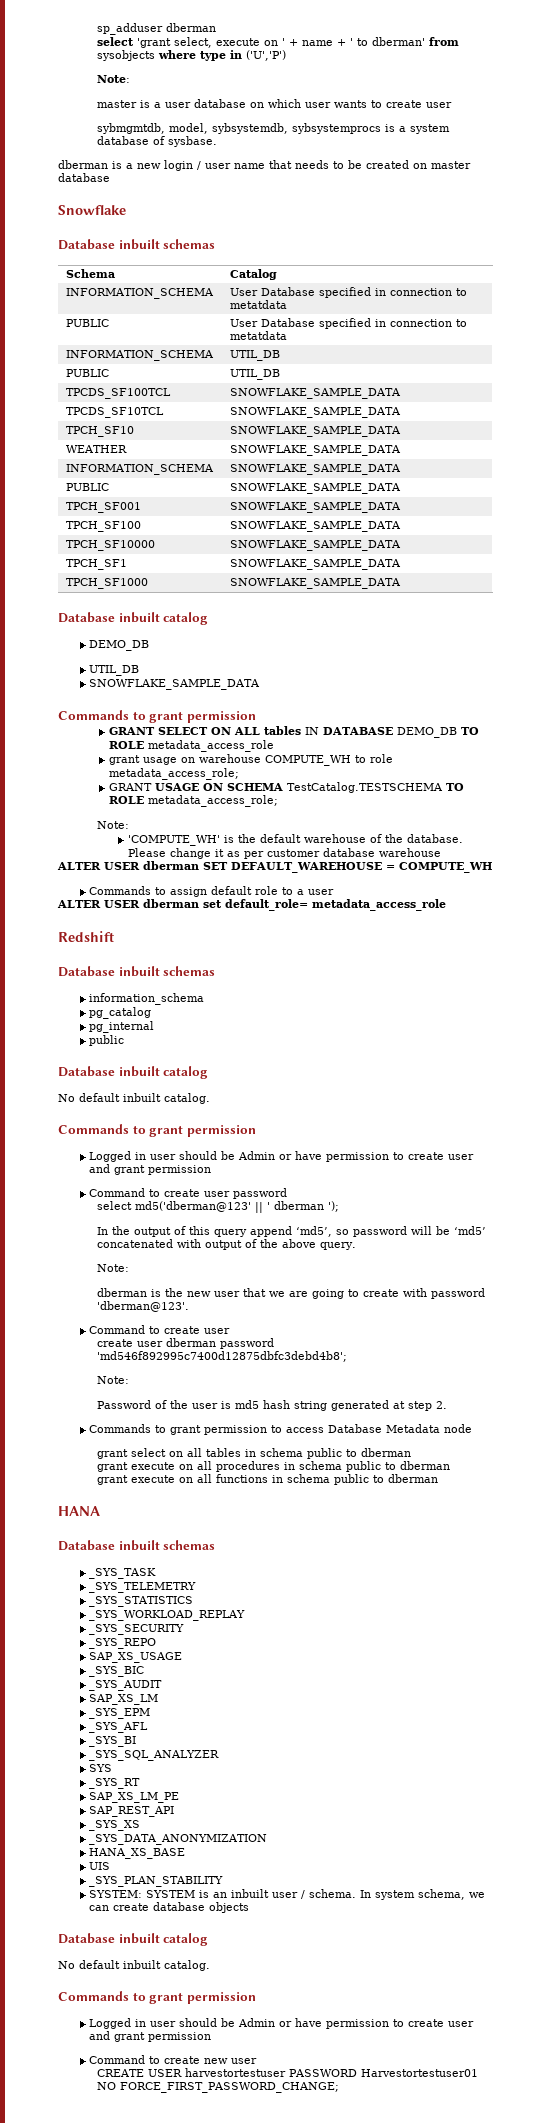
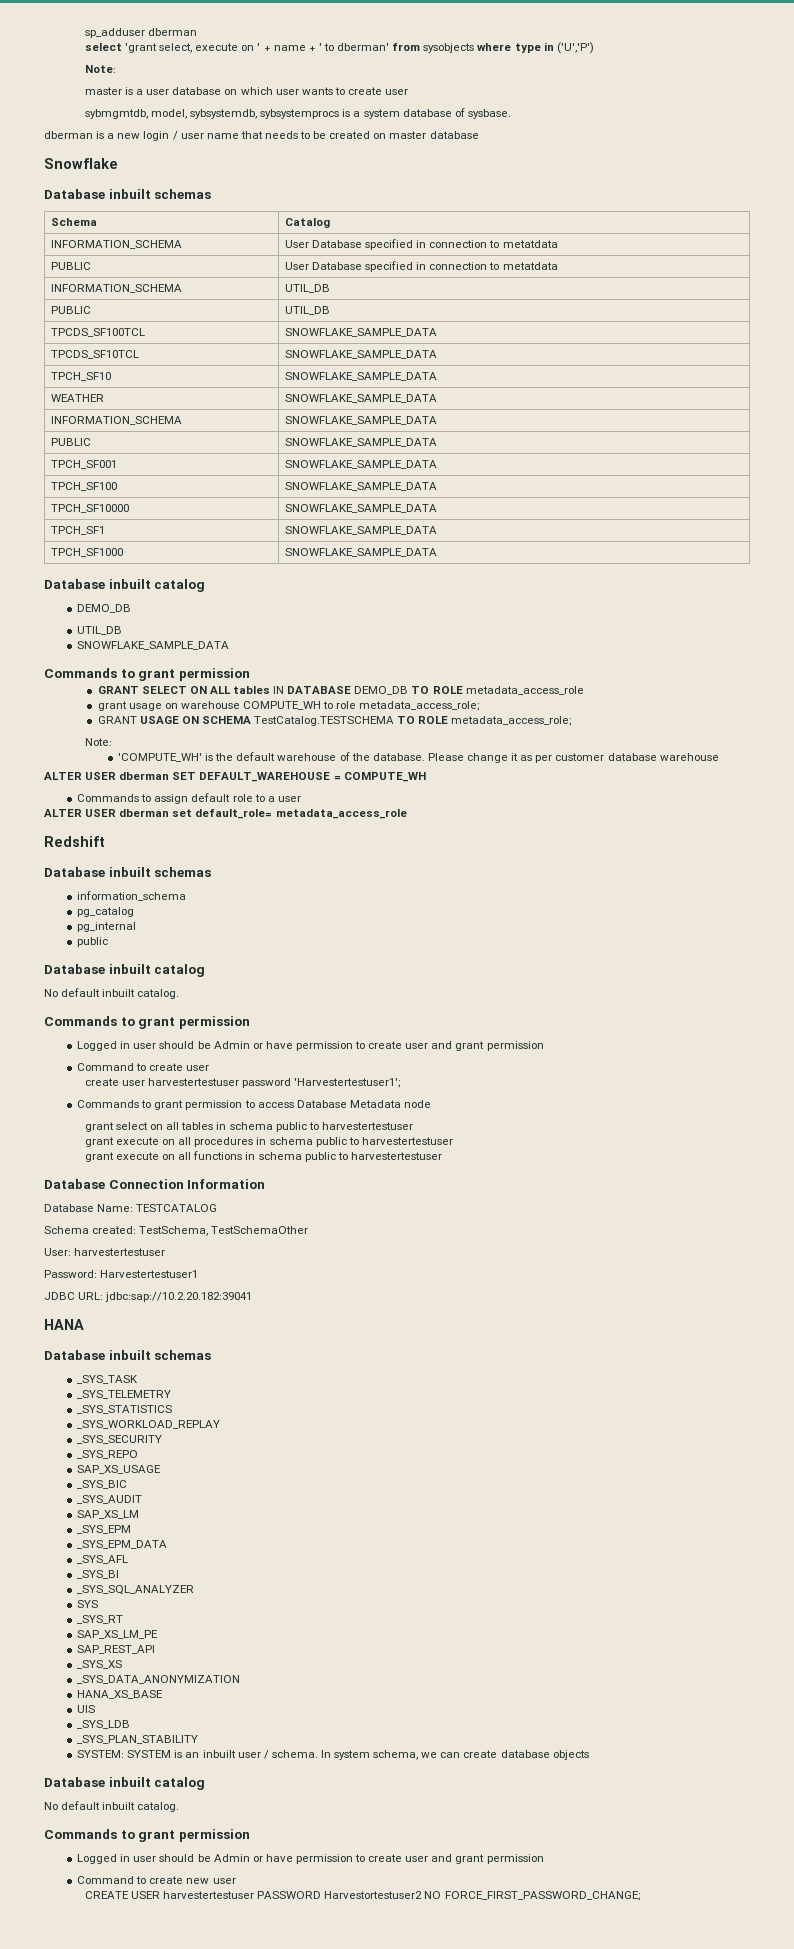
[89,1188,288,1199] [96,1201,339,1213] [96,1226,486,1237] [96,1239,356,1250] [96,1264,129,1272] [96,1288,485,1299] [96,1301,189,1312] // Command to create user password // select md5('dberman@123' || ' dberman '); // In the output of this query append ‘md5’, so password will be ‘md5’ concatenated with output of the above query. // Note: // dberman is the new user that we are going to create with password 'dberman@123'. -> (544, 1046) none
[165,1338,274,1349] [96,1351,347,1362] [96,1376,129,1384] [96,1400,447,1411] dberman password 'md546f892995c7400d12875dbfc3debd4b8'; // Note: // Password of the user is md5 hash string generated at step 2. -> [148,1078,401,1088] harvestertestuser password 'Harvestertestuser1';
[360,1448,411,1457] dberman -> [321,1122,413,1130] harvestertestuser
[399,1461,450,1470] dberman -> [361,1137,453,1145] harvestertestuser
[387,1474,438,1483] dberman -> [350,1152,442,1160] [44,1179,266,1189] [44,1204,218,1212] [44,1226,309,1236] [44,1248,166,1256] [44,1270,199,1278] [44,1292,253,1302] harvestertestuser // Database Connection Information // Database Name: TESTCATALOG // Schema created: TestSchema, TestSchemaOther // User: harvestertestuser // Password: Harvestertestuser1 // JDBC URL: jdbc:sap://10.2.20.182:39041
(151, 1713) none -> [77,1540,168,1549] // _SYS_EPM_DATA
(111, 1866) none -> [77,1720,131,1729] // _SYS_LDB
[184,2068,478,2077] harvestortestuser PASSWORD Harvestortestuser01 -> [163,1891,423,1899] harvestertestuser PASSWORD Harvestortestuser2

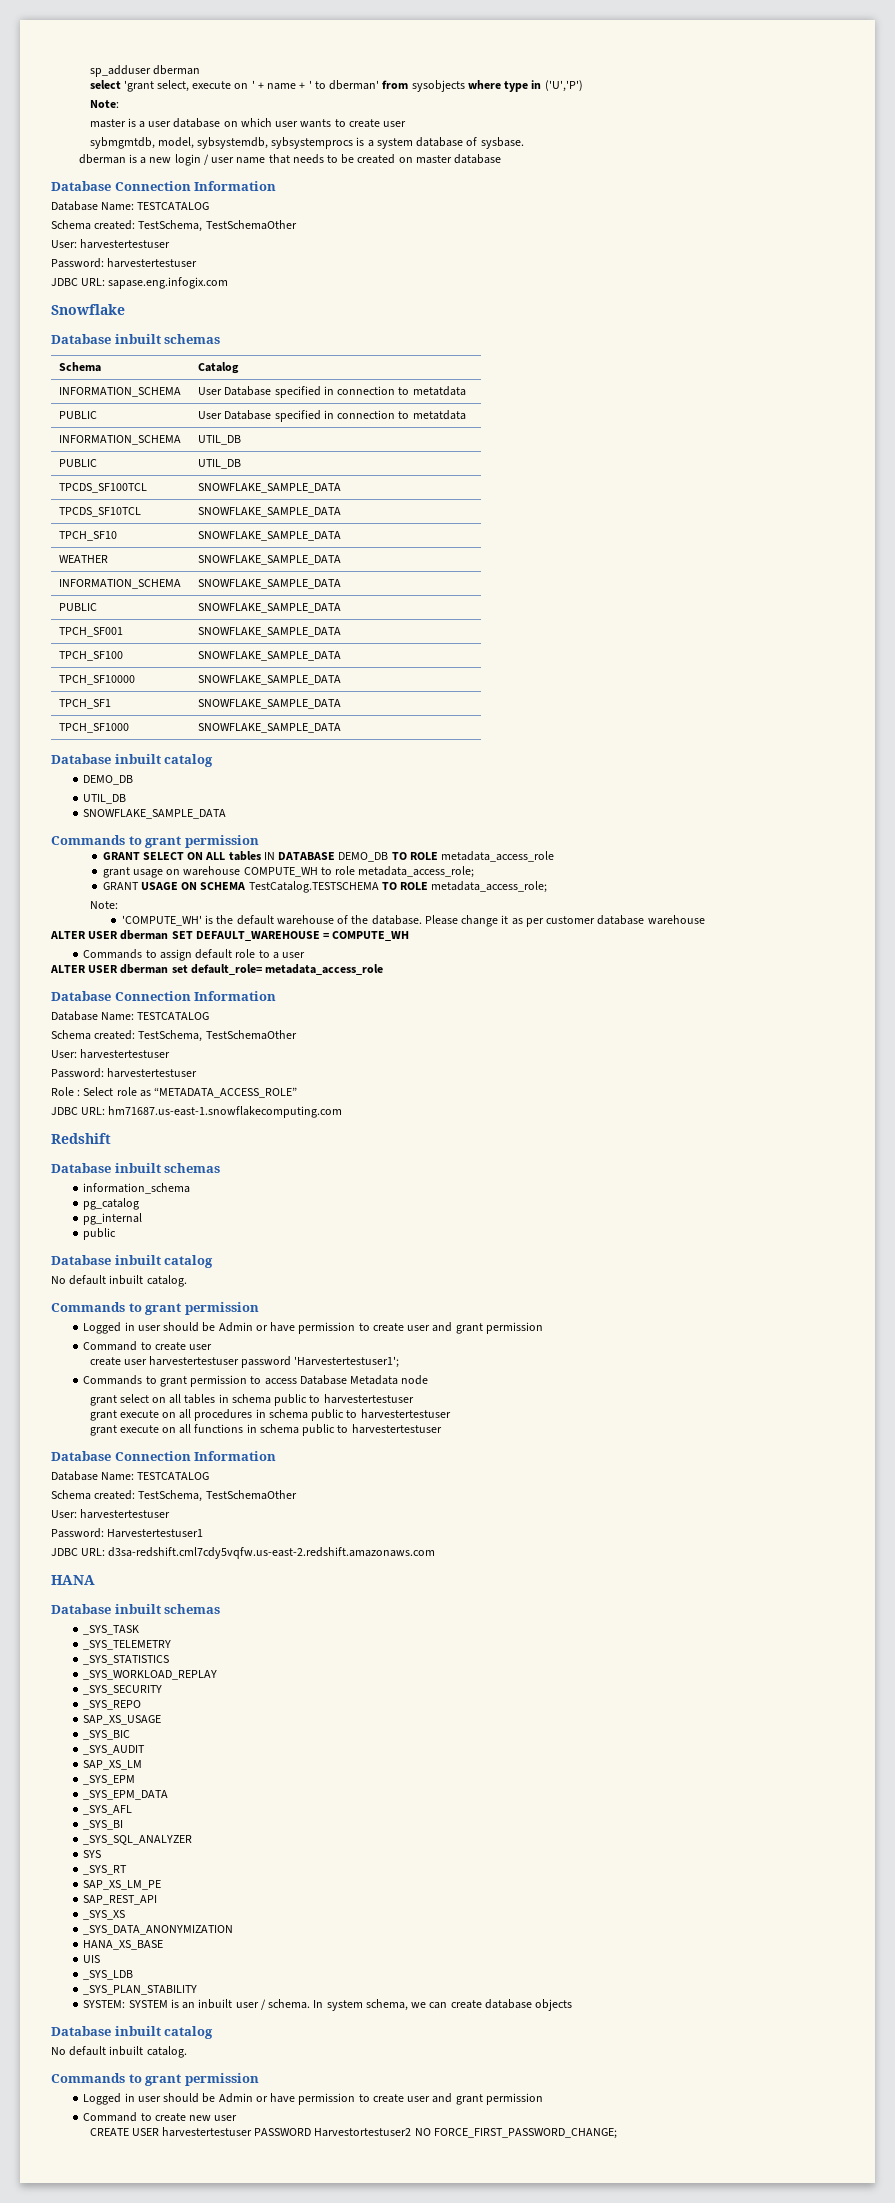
(479, 135) none -> [51,181,277,191] [51,201,210,211] [51,220,297,232] [51,239,171,249] [51,258,198,268] [51,277,229,289] // Database Connection Information // Database Name: TESTCATALOG // Schema created: TestSchema, TestSchemaOther // User: harvestertestuser // Password: harvestertestuser // JDBC URL: sapase.eng.infogix.com
(407, 814) none -> [51,991,277,1001] [51,1011,210,1021] [51,1030,297,1042] [51,1049,171,1059] [51,1068,198,1078] [51,1087,298,1098] [51,1106,343,1118] // Database Connection Information // Database Name: TESTCATALOG // Schema created: TestSchema, TestSchemaOther // User: harvestertestuser // Password: harvestertestuser // Role : Select role as “METADATA_ACCESS_ROLE” // JDBC URL: hm71687.us-east-1.snowflakecomputing.com
[105,1292,253,1302] jdbc:sap://10.2.20.182:39041 -> [108,1547,436,1559] d3sa-redshift.cml7cdy5vqfw.us-east-2.redshift.amazonaws.com

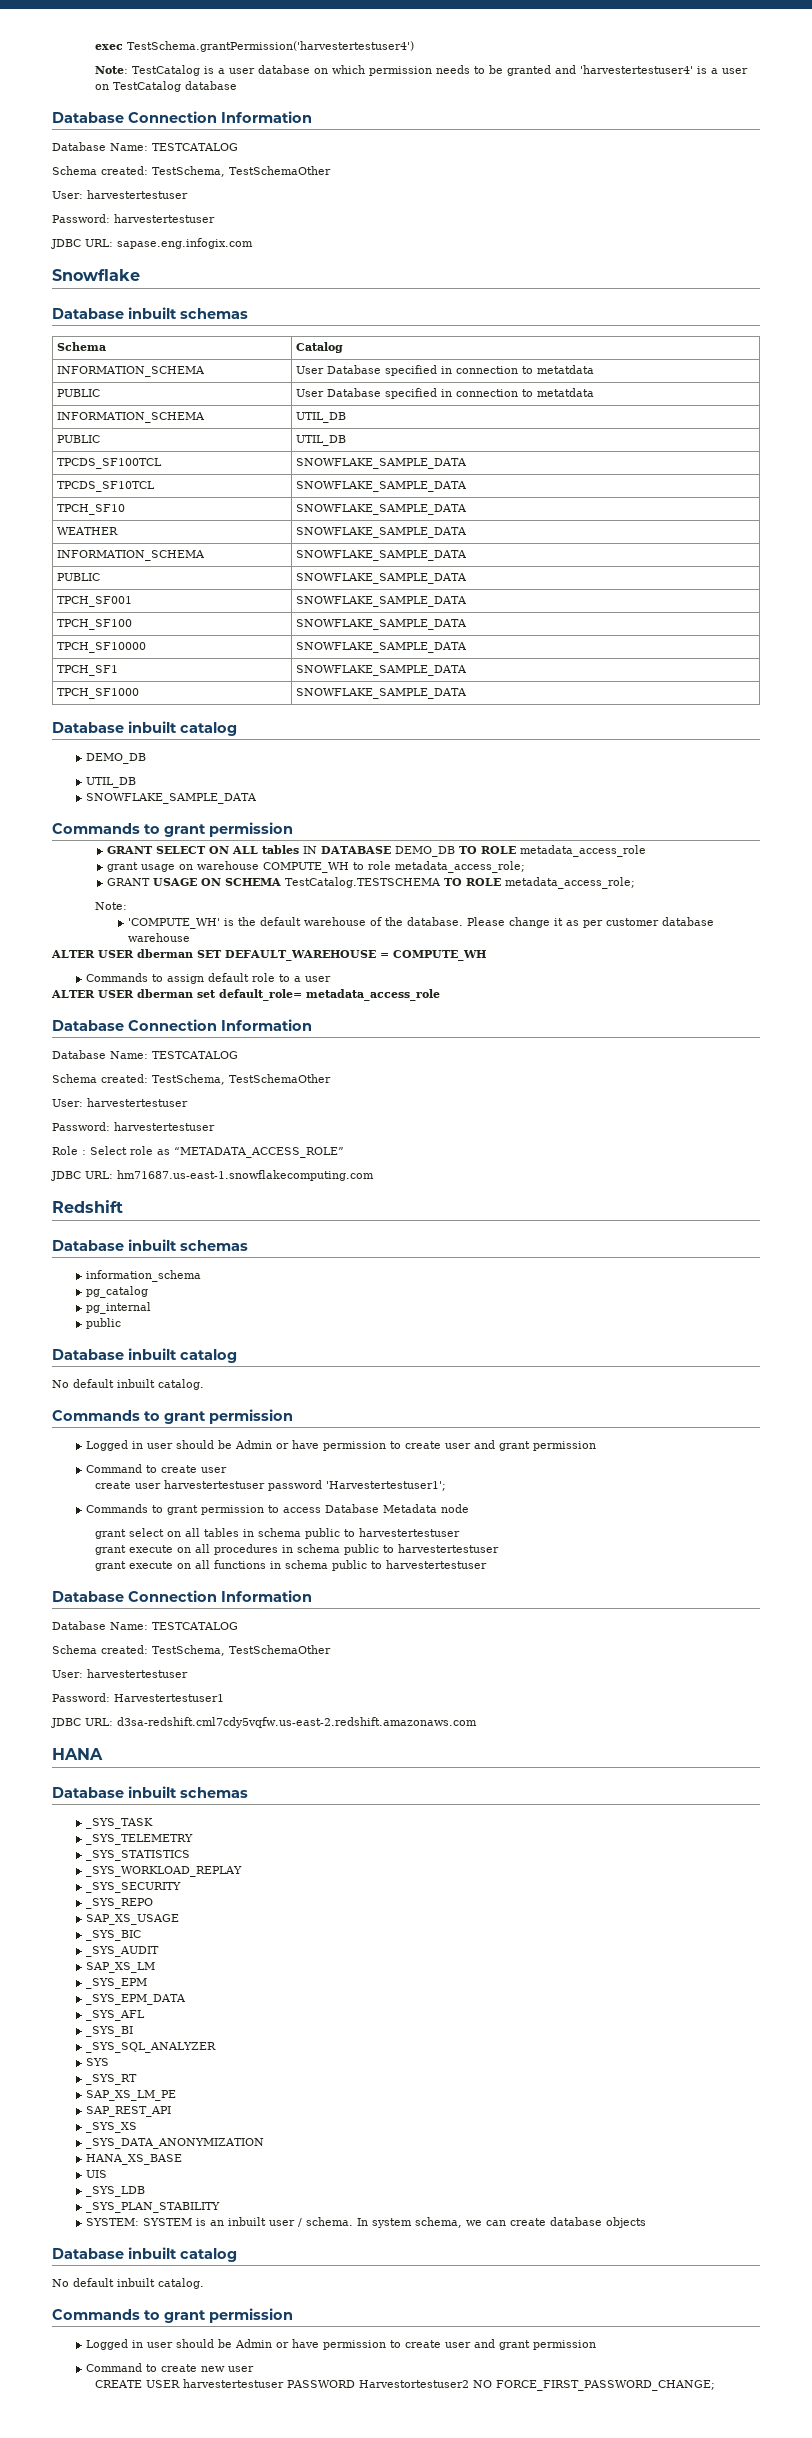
[89,65,200,77] [89,80,583,92] [89,100,119,108] [89,119,126,128] sp_adduser dberman // select 'grant select, execute on ' + name + ' to dberman' from sysobjects where type in ('U','P') // Note: // master -> [94,41,414,52] [94,65,200,76] exec TestSchema.grantPermission('harvestertestuser4') // Note: TestCatalog
[275,119,407,128] [89,137,524,149] [78,154,452,166] user wants to create user // sybmgmtdb, model, sybsystemdb, sybsystemprocs is a system database of sysbase. // dberman is a new login / user name that needs to be created on master -> [368,65,748,76] [94,81,181,92] permission needs to be granted and 'harvestertestuser4' is a user on TestCatalog

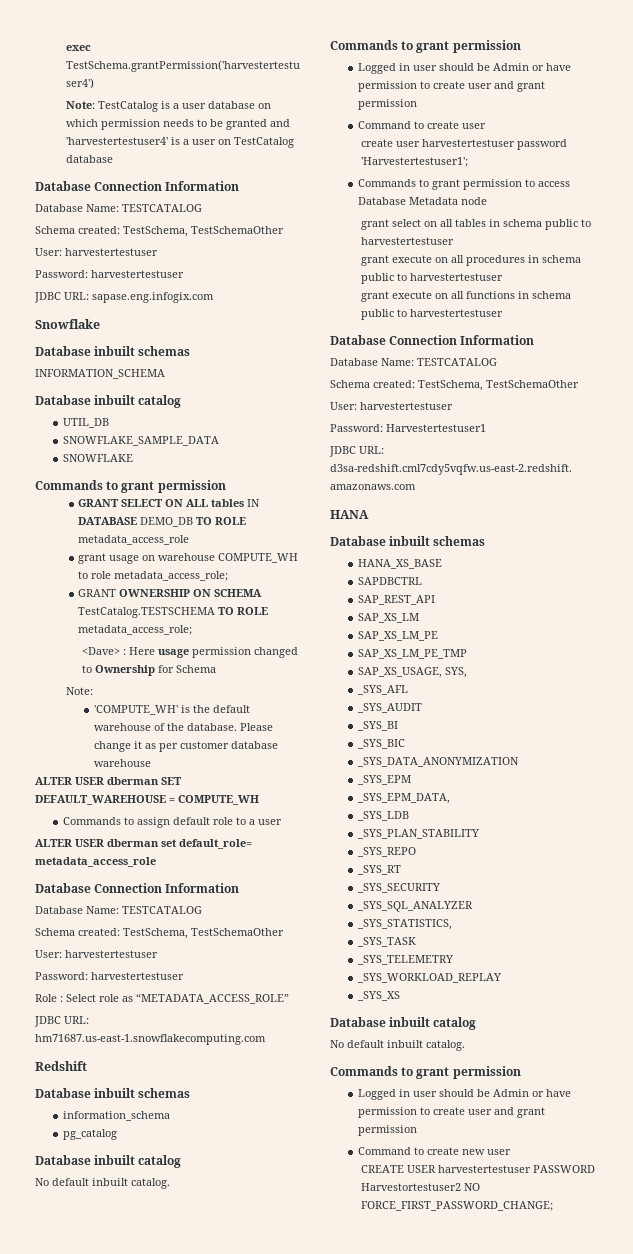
[57,342,107,351] [296,342,344,353] [57,366,206,377] [296,365,595,376] [57,389,101,397] [296,388,595,399] [57,412,206,423] [296,412,347,423] [57,435,101,443] [296,435,347,446] [57,458,163,469] [296,458,468,469] [57,481,156,492] [296,481,468,492] [57,504,126,515] [296,504,468,515] [57,527,119,535] [296,527,468,538] [57,550,206,561] [296,550,468,561] [57,573,101,581] [296,573,468,584] [57,596,133,607] [296,596,468,607] [57,619,133,630] [296,619,468,630] [57,642,147,653] [296,642,468,653] [57,665,119,676] [296,665,468,676] [57,688,140,699] [296,688,468,699] [52,721,237,736] [85,753,146,764] // Schema | Catalog // INFORMATION_SCHEMA | User Database specified in connection to metatdata // PUBLIC | User Database specified in connection to metatdata // INFORMATION_SCHEMA | UTIL_DB // PUBLIC | UTIL_DB // TPCDS_SF100TCL | SNOWFLAKE_SAMPLE_DATA // TPCDS_SF10TCL | SNOWFLAKE_SAMPLE_DATA // TPCH_SF10 | SNOWFLAKE_SAMPLE_DATA // WEATHER | SNOWFLAKE_SAMPLE_DATA // INFORMATION_SCHEMA | SNOWFLAKE_SAMPLE_DATA // PUBLIC | SNOWFLAKE_SAMPLE_DATA // TPCH_SF001 | SNOWFLAKE_SAMPLE_DATA // TPCH_SF100 | SNOWFLAKE_SAMPLE_DATA // TPCH_SF10000 | SNOWFLAKE_SAMPLE_DATA // TPCH_SF1 | SNOWFLAKE_SAMPLE_DATA // TPCH_SF1000 | SNOWFLAKE_SAMPLE_DATA // Database inbuilt catalog // DEMO_DB -> [35,369,165,379] [35,395,182,408] // INFORMATION_SCHEMA // Database inbuilt catalog
(257, 798) none -> [62,454,133,462] // SNOWFLAKE
[152,878,197,886] USAGE -> [119,589,191,597] OWNERSHIP
(635, 883) none -> [81,647,298,658] [81,665,216,676] // <Dave> : Here usage permission changed to Ownership for Schema
[85,1302,151,1314] [85,1318,121,1329] // pg_internal // public -> (117, 1134) none
[85,1818,153,1829] [85,1834,193,1845] [85,1850,190,1861] [85,1866,242,1877] [85,1882,181,1893] [85,1898,153,1909] [85,1914,179,1925] _SYS_TASK // _SYS_TELEMETRY // _SYS_STATISTICS // _SYS_WORKLOAD_REPLAY // _SYS_SECURITY // _SYS_REPO // SAP_XS_USAGE -> [357,559,442,569] [357,577,422,585] [357,595,435,605] [357,613,419,623] [357,631,438,641] [357,649,467,659] [357,667,467,678] [356,685,408,695] [356,703,422,713] [356,721,398,731] HANA_XS_BASE // SAPDBCTRL // SAP_REST_API // SAP_XS_LM // SAP_XS_LM_PE // SAP_XS_LM_PE_TMP // SAP_XS_USAGE, SYS, // _SYS_AFL // _SYS_AUDIT // _SYS_BI
[85,1946,159,1957] [85,1962,155,1973] _SYS_AUDIT // SAP_XS_LM -> [356,757,519,767] _SYS_DATA_ANONYMIZATION
[85,1994,186,2005] [85,2010,145,2021] [85,2026,133,2037] [85,2042,216,2053] [85,2058,109,2066] [85,2074,137,2085] [85,2090,176,2101] [85,2106,171,2117] [85,2122,137,2133] [85,2138,264,2149] [85,2154,182,2165] [85,2170,107,2178] [85,2186,145,2197] [85,2202,220,2213] [85,2217,646,2228] _SYS_EPM_DATA // _SYS_AFL // _SYS_BI // _SYS_SQL_ANALYZER // SYS // _SYS_RT // SAP_XS_LM_PE // SAP_REST_API // _SYS_XS // _SYS_DATA_ANONYMIZATION // HANA_XS_BASE // UIS // _SYS_LDB // _SYS_PLAN_STABILITY // SYSTEM: SYSTEM is an inbuilt user / schema. In system schema, we can create database objects -> [356,793,450,804] [356,811,409,821] [356,829,479,839] [356,847,416,857] [356,865,401,875] [356,883,440,893] [356,901,473,912] [356,919,452,930] [356,937,416,947] [356,955,453,965] [356,973,501,983] [356,991,400,1001] _SYS_EPM_DATA, // _SYS_LDB // _SYS_PLAN_STABILITY // _SYS_REPO // _SYS_RT // _SYS_SECURITY // _SYS_SQL_ANALYZER // _SYS_STATISTICS, // _SYS_TASK // _SYS_TELEMETRY // _SYS_WORKLOAD_REPLAY // _SYS_XS

